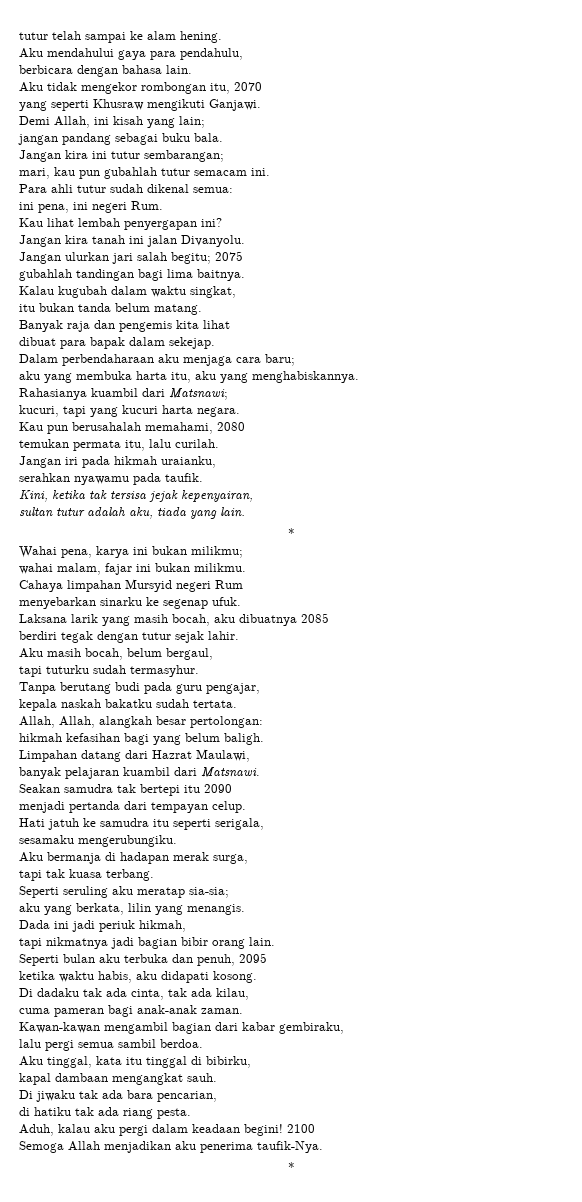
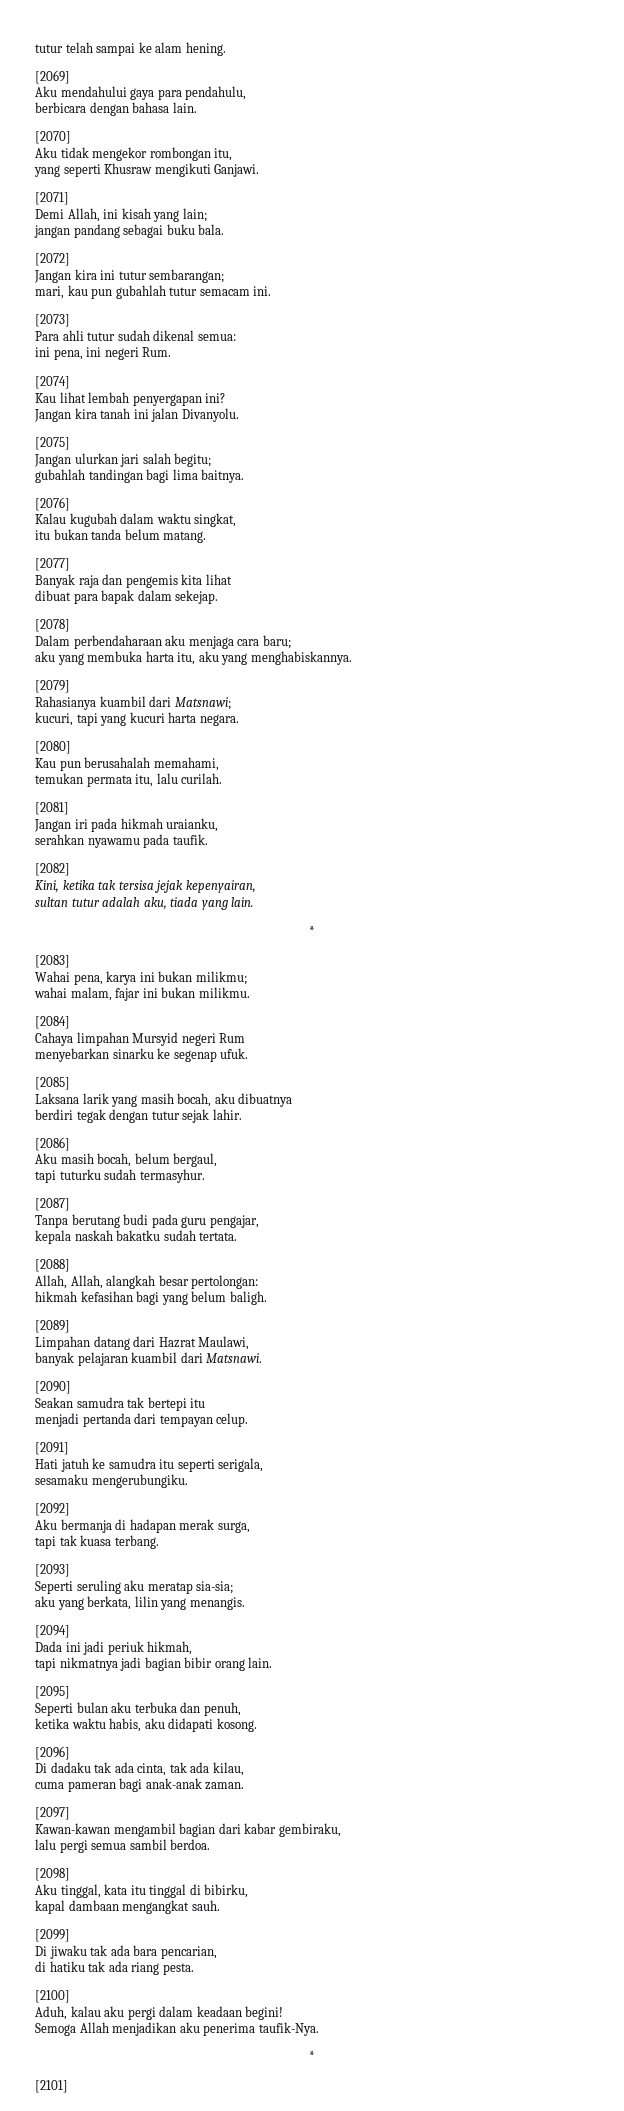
(222, 37) none -> [35,70,70,84] // [2069]
(192, 69) none -> [35,131,71,144] // [2070]
[234,82,262,91] 2070 -> (233, 154) none
(261, 105) none -> [35,192,69,205] // [2071]
(223, 137) none -> [35,253,70,266] // [2072]
(270, 172) none -> [35,314,70,327] // [2073]
(163, 205) none -> [35,376,70,389] // [2074]
(245, 241) none -> [35,437,70,450] // [2075]
[215,251,243,261] 2075 -> (212, 460) none
(245, 275) none -> [35,497,70,511] // [2076]
(202, 309) none -> [35,558,70,571] // [2077]
(215, 343) none -> [35,619,70,632] // [2078]
(359, 377) none -> [35,680,70,693] // [2079]
(240, 412) none -> [35,741,71,754] // [2080]
[217,422,245,431] 2080 -> (219, 764) none
(219, 443) none -> [35,802,69,815] // [2081]
(203, 477) none -> [35,863,70,876] // [2082]
(295, 533) none -> [35,955,70,968] // [2083]
(246, 567) none -> [35,1016,70,1029] // [2084]
(241, 601) none -> [35,1077,70,1090] // [2085]
[301,613,329,623] 2085 -> (293, 1100) none
(239, 635) none -> [35,1137,70,1151] // [2086]
(199, 671) none -> [35,1198,70,1211] // [2087]
(237, 704) none -> [35,1259,70,1272] // [2088]
(264, 739) none -> [35,1320,70,1333] // [2089]
(260, 772) none -> [35,1381,71,1394] // [2090]
[204,784,232,793] 2090 -> (206, 1403) none
(246, 807) none -> [35,1442,69,1455] // [2091]
(177, 841) none -> [35,1503,70,1516] // [2092]
(154, 875) none -> [35,1564,70,1577] // [2093]
(245, 909) none -> [35,1625,70,1638] // [2094]
(275, 941) none -> [35,1686,70,1699] // [2095]
[239,953,267,963] 2095 -> (241, 1709) none
(257, 977) none -> [35,1746,70,1760] // [2096]
(243, 1011) none -> [35,1807,70,1820] // [2097]
(203, 1043) none -> [35,1868,70,1881] // [2098]
(217, 1077) none -> [35,1929,70,1942] // [2099]
(191, 1113) none -> [35,1990,70,2003] // [2100]
[287,1124,315,1133] 2100 -> (284, 2013) none
(295, 1167) none -> [35,2080,68,2093] // [2101]

